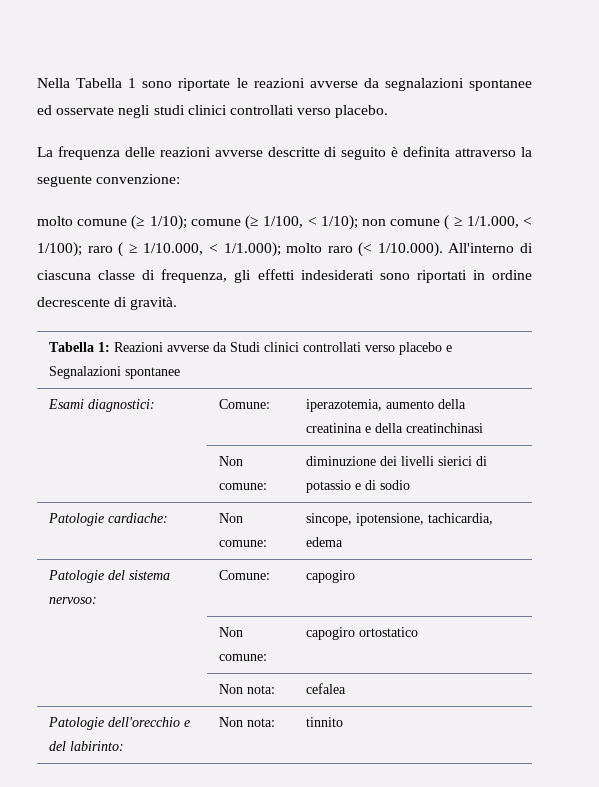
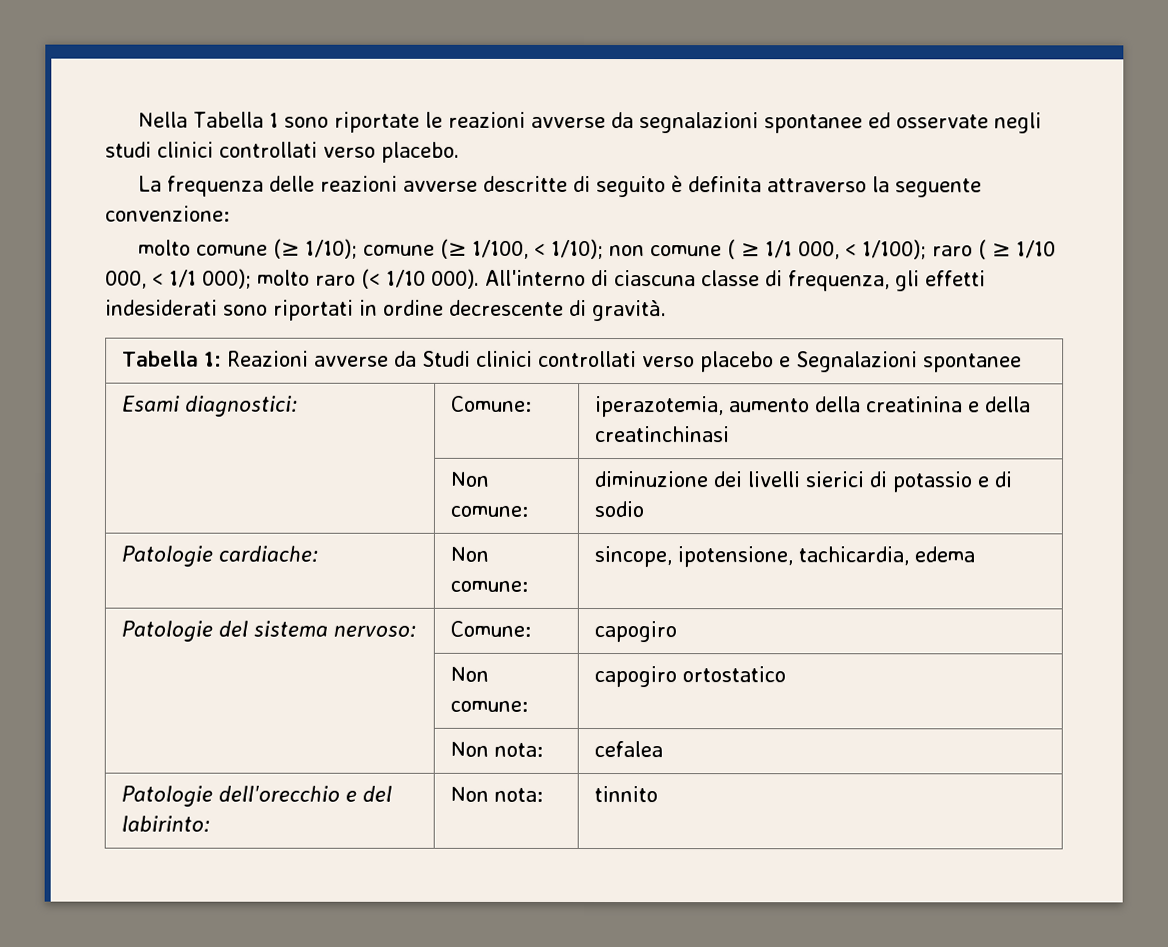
[466,216,519,228] 1/1.000, -> [765,240,841,260] 1/1 000,
[143,242,281,257] 1/10.000, < 1/1.000); -> [1016,240,1057,259] [105,268,252,289] 1/10 000, < 1/1 000);
[377,242,443,257] 1/10.000). -> [386,268,480,289] 1/10 000).

